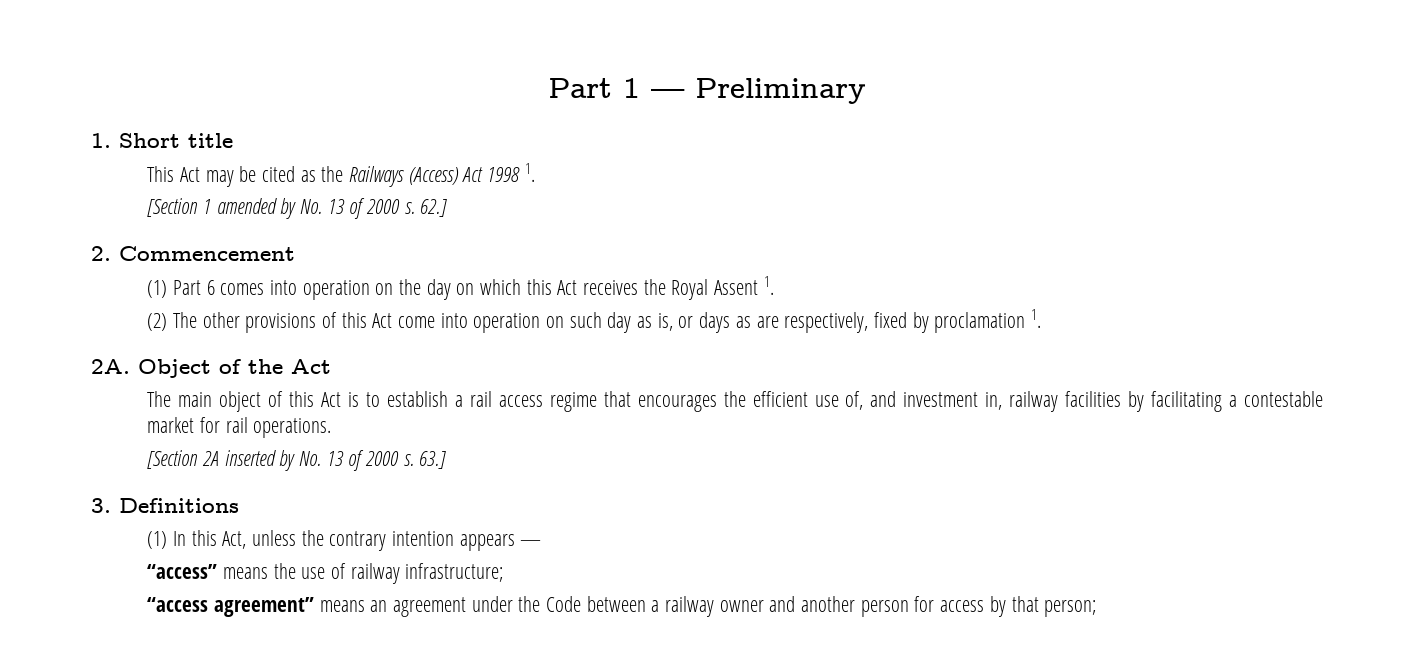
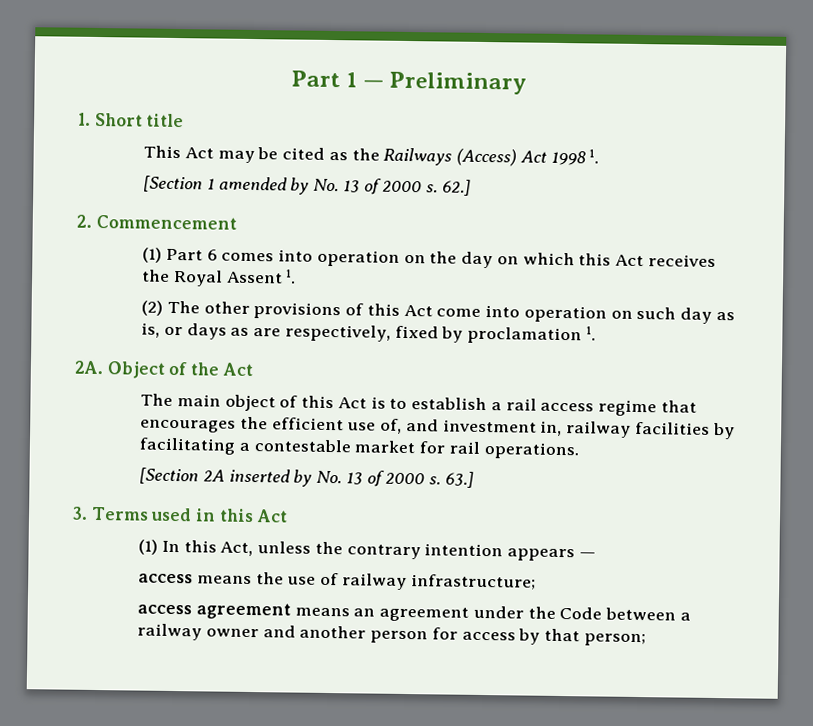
[119,498,239,513] Definitions -> [90,506,288,523] Terms used in this Act
[147,564,218,579] “access” -> [138,573,194,584] access
[147,597,315,617] “access agreement” -> [137,602,291,620] access agreement

